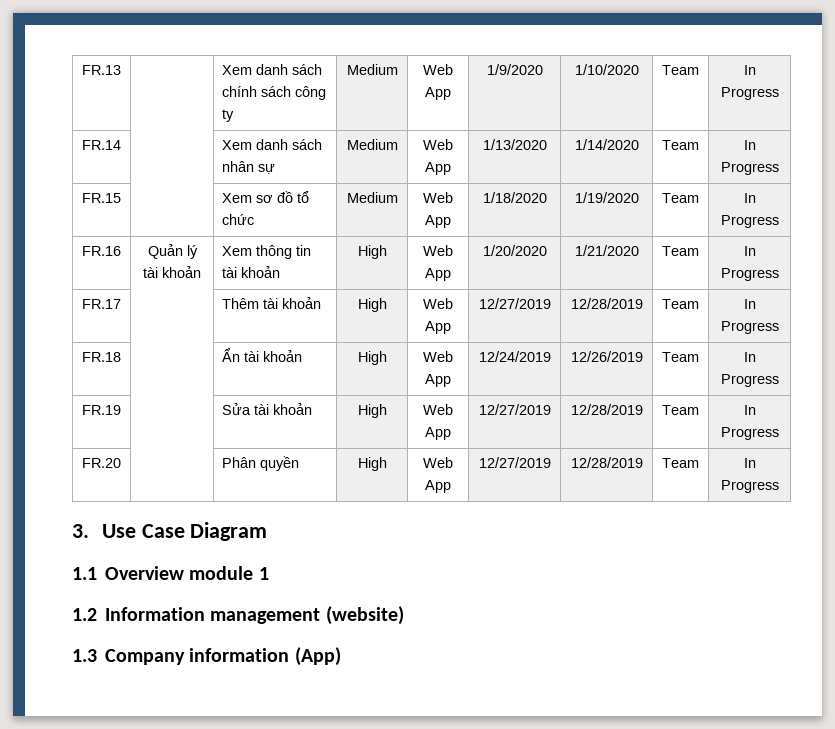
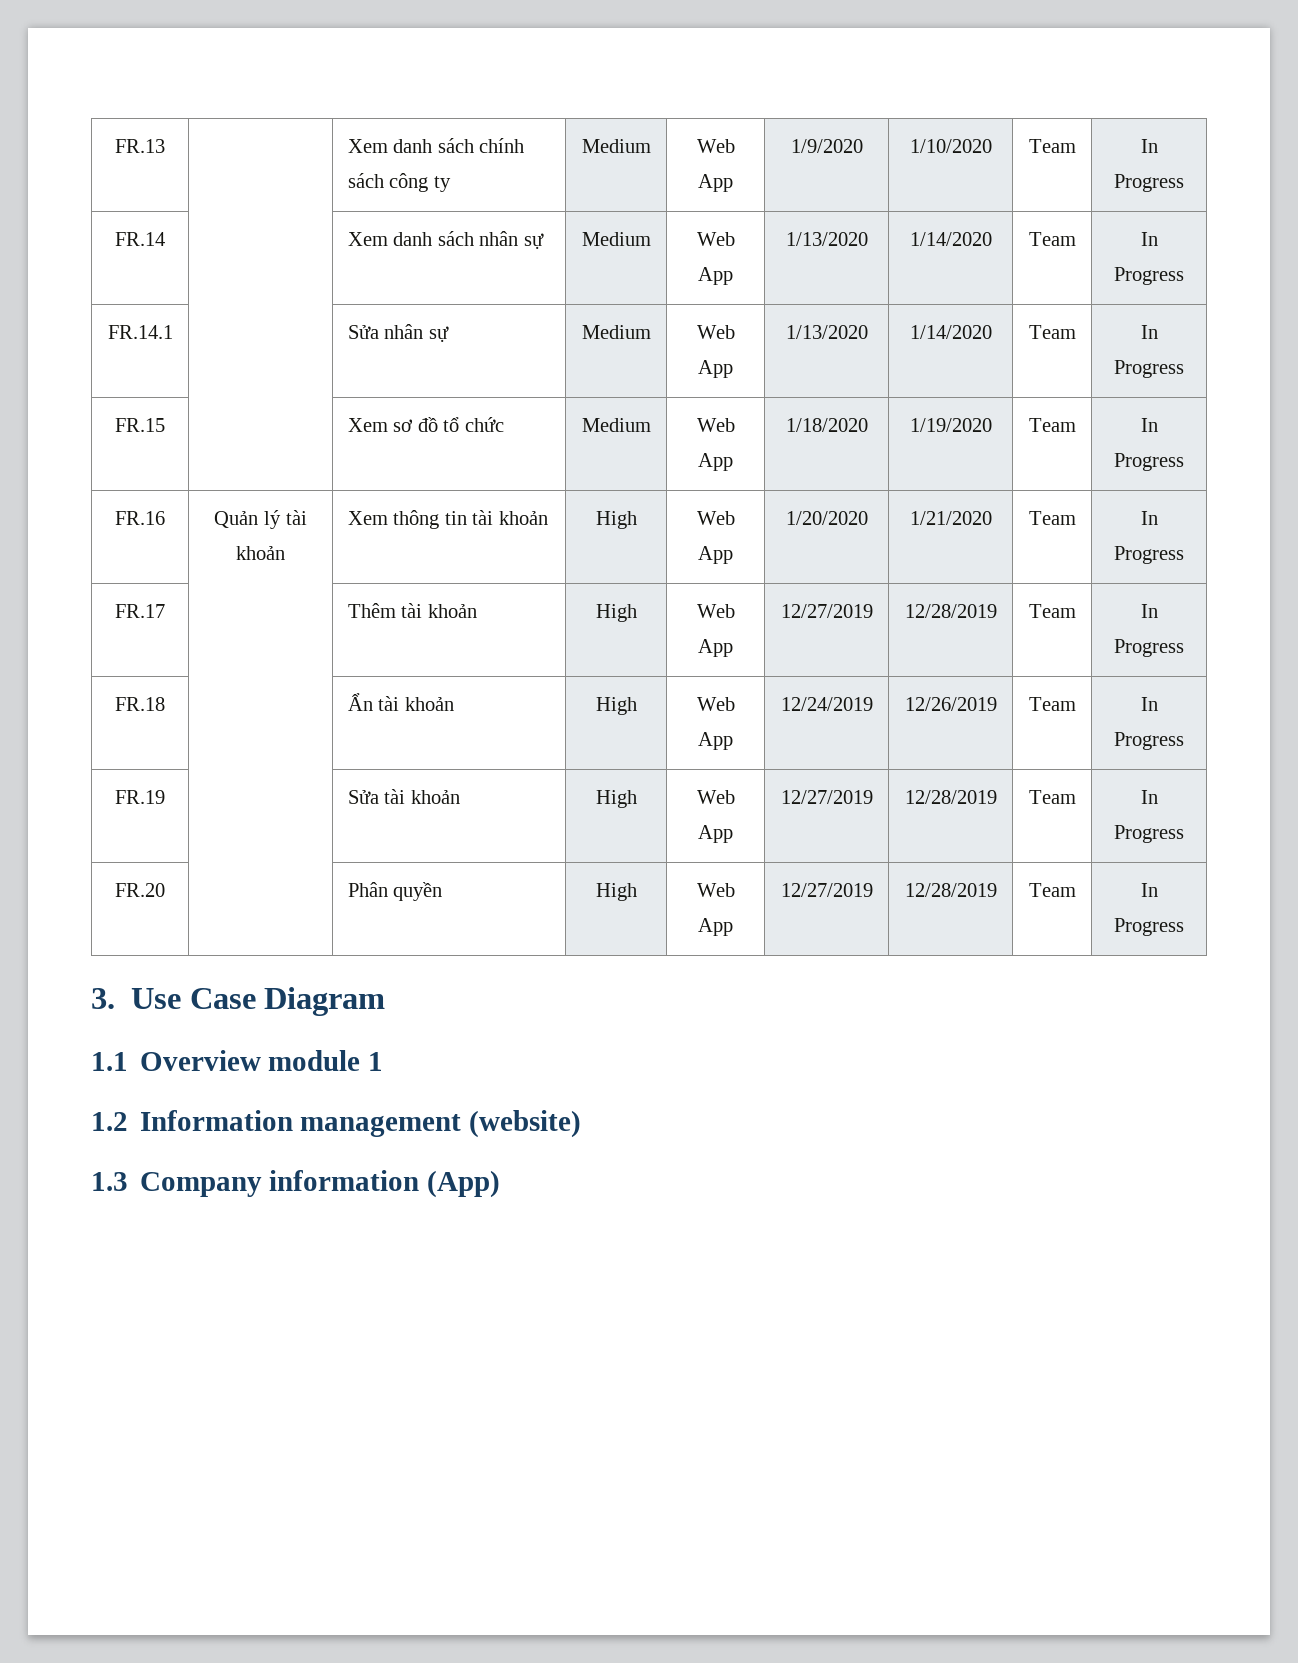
(779, 168) none -> [107,325,173,339] [347,324,449,342] [581,325,651,339] [696,325,735,339] [698,360,733,378] [785,325,868,339] [909,325,992,339] [1028,325,1076,339] [1140,325,1158,339] [1114,360,1184,378] // FR.14.1 | | Sửa nhân sự | Medium | Web App | 1/13/2020 | 1/14/2020 | Team | In Progress

